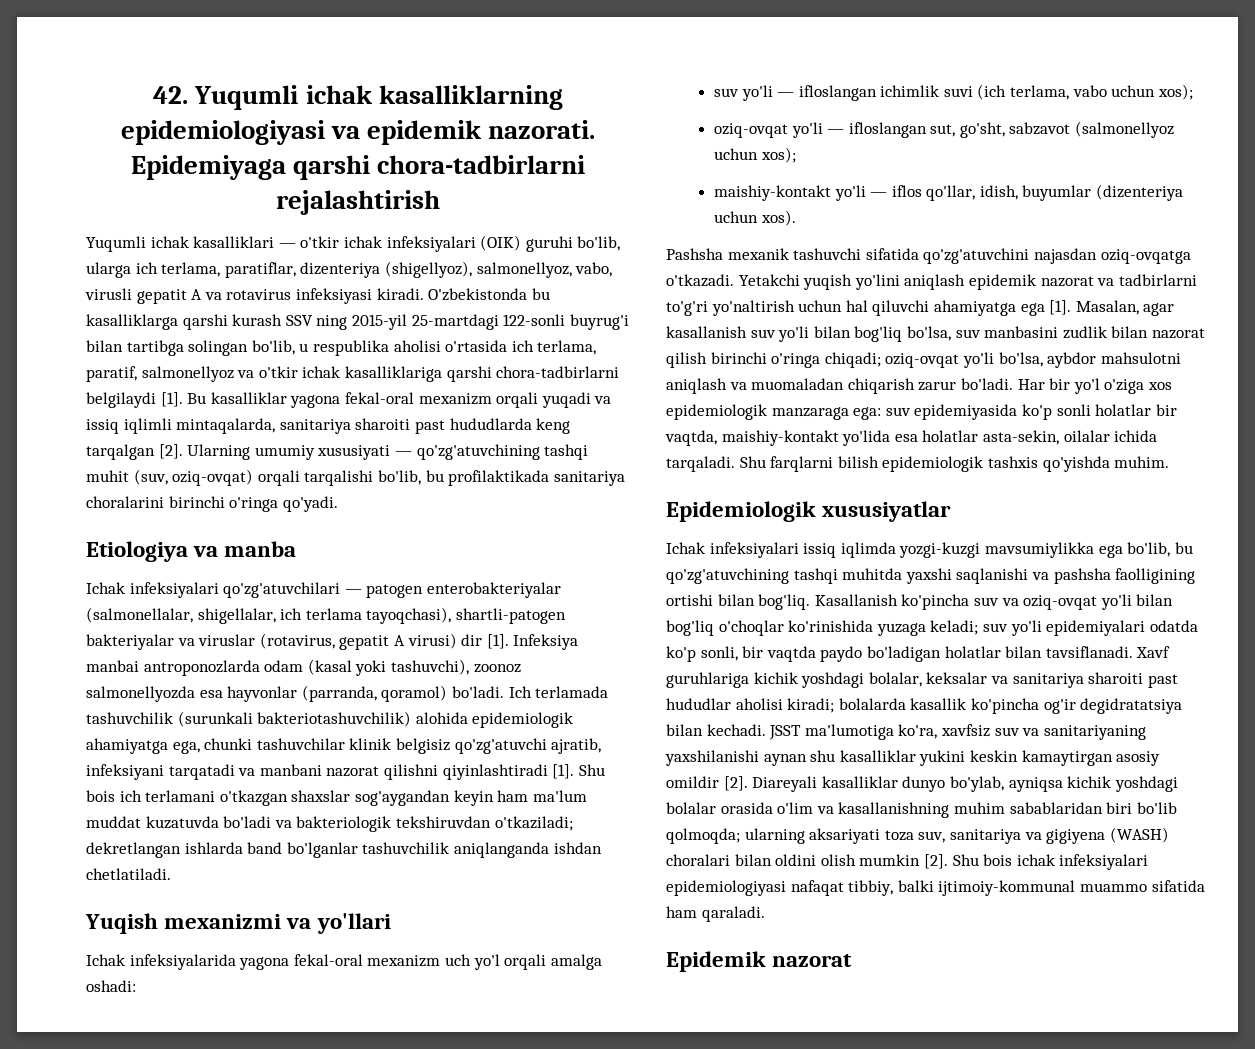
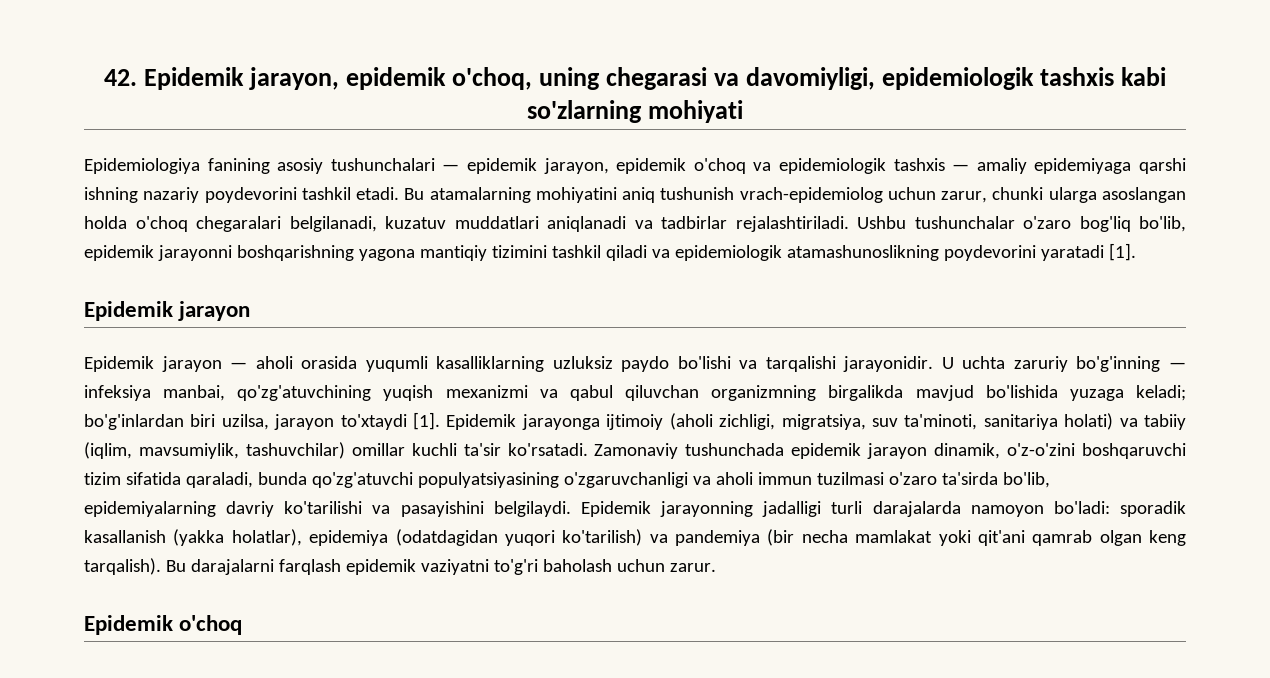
[194,85,563,110] [120,120,596,145] [130,155,586,180] [276,190,440,215] [86,235,621,252] [86,261,613,278] [85,288,550,304] [86,314,629,330] [86,340,597,356] [86,366,620,382] [86,392,612,408] [86,418,571,434] [86,444,589,460] [86,469,625,486] [86,496,338,512] [86,541,297,562] [86,582,561,598] [86,607,566,624] [86,633,579,650] [86,659,521,676] [86,685,609,702] [86,711,574,728] [86,738,602,754] [86,764,605,780] [86,790,587,806] [86,816,573,832] [86,842,602,858] [86,868,171,880] [85,913,391,934] [86,954,602,970] [86,980,136,992] [713,84,1193,101] [713,121,1175,138] [713,147,796,163] [713,184,1184,201] [713,210,796,226] [666,248,1191,264] [666,274,1197,290] [666,300,1175,316] [666,326,1205,342] [666,352,1181,368] [666,378,1172,394] [666,404,1177,420] [665,430,1158,446] [666,456,1170,472] [666,501,952,522] [666,542,1193,558] [666,568,1196,584] [666,594,1174,610] [666,620,1198,636] [666,646,1171,662] [666,672,1178,688] [666,698,1183,714] [666,724,1146,740] [665,750,1161,766] [666,776,1178,792] [666,802,1177,818] [666,827,1169,844] [666,854,1149,870] [666,880,1205,896] [666,906,765,922] [666,951,853,972] Yuqumli ichak kasalliklarning epidemiologiyasi va epidemik nazorati. Epidemiyaga qarshi chora-tadbirlarni rejalashtirish // Yuqumli ichak kasalliklari — o'tkir ichak infeksiyalari (OIK) guruhi bo'lib, ularga ich terlama, paratiflar, dizenteriya (shigellyoz), salmonellyoz, vabo, virusli gepatit A va rotavirus infeksiyasi kiradi. O'zbekistonda bu kasalliklarga qarshi kurash SSV ning 2015-yil 25-martdagi 122-sonli buyrug'i bilan tartibga solingan bo'lib, u respublika aholisi o'rtasida ich terlama, paratif, salmonellyoz va o'tkir ichak kasalliklariga qarshi chora-tadbirlarni belgilaydi [1]. Bu kasalliklar yagona fekal-oral mexanizm orqali yuqadi va issiq iqlimli mintaqalarda, sanitariya sharoiti past hududlarda keng tarqalgan [2]. Ularning umumiy xususiyati — qo'zg'atuvchining tashqi muhit (suv, oziq-ovqat) orqali tarqalishi bo'lib, bu profilaktikada sanitariya choralarini birinchi o'ringa qo'yadi. // Etiologiya va manba // Ichak infeksiyalari qo'zg'atuvchilari — patogen enterobakteriyalar (salmonellalar, shigellalar, ich terlama tayoqchasi), shartli-patogen bakteriyalar va viruslar (rotavirus, gepatit A virusi) dir [1]. Infeksiya manbai antroponozlarda odam (kasal yoki tashuvchi), zoonoz salmonellyozda esa hayvonlar (parranda, qoramol) bo'ladi. Ich terlamada tashuvchilik (surunkali bakteriotashuvchilik) alohida epidemiologik ahamiyatga ega, chunki tashuvchilar klinik belgisiz qo'zg'atuvchi ajratib, infeksiyani tarqatadi va manbani nazorat qilishni qiyinlashtiradi [1]. Shu bois ich terlamani o'tkazgan shaxslar sog'aygandan keyin ham ma'lum muddat kuzatuvda bo'ladi va bakteriologik tekshiruvdan o'tkaziladi; dekretlangan ishlarda band bo'lganlar tashuvchilik aniqlanganda ishdan chetlatiladi. // Yuqish mexanizmi va yo'llari // Ichak infeksiyalarida yagona fekal-oral mexanizm uch yo'l orqali amalga oshadi: // suv yo'li — ifloslangan ichimlik suvi (ich terlama, vabo uchun xos); // oziq-ovqat yo'li — ifloslangan sut, go'sht, sabzavot (salmonellyoz uchun xos); // maishiy-kontakt yo'li — iflos qo'llar, idish, buyumlar (dizenteriya uchun xos). // Pashsha mexanik tashuvchi sifatida qo'zg'atuvchini najasdan oziq-ovqatga o'tkazadi. Yetakchi yuqish yo'lini aniqlash epidemik nazorat va tadbirlarni to'g'ri yo'naltirish uchun hal qiluvchi ahamiyatga ega [1]. Masalan, agar kasallanish suv yo'li bilan bog'liq bo'lsa, suv manbasini zudlik bilan nazorat qilish birinchi o'ringa chiqadi; oziq-ovqat yo'li bo'lsa, aybdor mahsulotni aniqlash va muomaladan chiqarish zarur bo'ladi. Har bir yo'l o'ziga xos epidemiologik manzaraga ega: suv epidemiyasida ko'p sonli holatlar bir vaqtda, maishiy-kontakt yo'lida esa holatlar asta-sekin, oilalar ichida tarqaladi. Shu farqlarni bilish epidemiologik tashxis qo'yishda muhim. // Epidemiologik xususiyatlar // Ichak infeksiyalari issiq iqlimda yozgi-kuzgi mavsumiylikka ega bo'lib, bu qo'zg'atuvchining tashqi muhitda yaxshi saqlanishi va pashsha faolligining ortishi bilan bog'liq. Kasallanish ko'pincha suv va oziq-ovqat yo'li bilan bog'liq o'choqlar ko'rinishida yuzaga keladi; suv yo'li epidemiyalari odatda ko'p sonli, bir vaqtda paydo bo'ladigan holatlar bilan tavsiflanadi. Xavf guruhlariga kichik yoshdagi bolalar, keksalar va sanitariya sharoiti past hududlar aholisi kiradi; bolalarda kasallik ko'pincha og'ir degidratatsiya bilan kechadi. JSST ma'lumotiga ko'ra, xavfsiz suv va sanitariyaning yaxshilanishi aynan shu kasalliklar yukini keskin kamaytirgan asosiy omildir [2]. Diareyali kasalliklar dunyo bo'ylab, ayniqsa kichik yoshdagi bolalar orasida o'lim va kasallanishning muhim sabablaridan biri bo'lib qolmoqda; ularning aksariyati toza suv, sanitariya va gigiyena (WASH) choralari bilan oldini olish mumkin [2]. Shu bois ichak infeksiyalari epidemiologiyasi nafaqat tibbiy, balki ijtimoiy-kommunal muammo sifatida ham qaraladi. // Epidemik nazorat -> [143,67,1167,90] [526,100,744,123] [84,158,1187,174] [84,187,1186,203] [84,216,1186,232] [84,243,1136,261] [84,301,251,321] [84,356,1186,372] [84,385,1186,401] [84,412,1186,430] [84,442,1186,459] [84,472,1050,488] [84,501,1187,517] [84,529,1186,546] [84,558,716,575] [84,615,243,635] Epidemik jarayon, epidemik o'choq, uning chegarasi va davomiyligi, epidemiologik tashxis kabi so'zlarning mohiyati // Epidemiologiya fanining asosiy tushunchalari — epidemik jarayon, epidemik o'choq va epidemiologik tashxis — amaliy epidemiyaga qarshi ishning nazariy poydevorini tashkil etadi. Bu atamalarning mohiyatini aniq tushunish vrach-epidemiolog uchun zarur, chunki ularga asoslangan holda o'choq chegaralari belgilanadi, kuzatuv muddatlari aniqlanadi va tadbirlar rejalashtiriladi. Ushbu tushunchalar o'zaro bog'liq bo'lib, epidemik jarayonni boshqarishning yagona mantiqiy tizimini tashkil qiladi va epidemiologik atamashunoslikning poydevorini yaratadi [1]. // Epidemik jarayon // Epidemik jarayon — aholi orasida yuqumli kasalliklarning uzluksiz paydo bo'lishi va tarqalishi jarayonidir. U uchta zaruriy bo'g'inning — infeksiya manbai, qo'zg'atuvchining yuqish mexanizmi va qabul qiluvchan organizmning birgalikda mavjud bo'lishida yuzaga keladi; bo'g'inlardan biri uzilsa, jarayon to'xtaydi [1]. Epidemik jarayonga ijtimoiy (aholi zichligi, migratsiya, suv ta'minoti, sanitariya holati) va tabiiy (iqlim, mavsumiylik, tashuvchilar) omillar kuchli ta'sir ko'rsatadi. Zamonaviy tushunchada epidemik jarayon dinamik, o'z-o'zini boshqaruvchi tizim sifatida qaraladi, bunda qo'zg'atuvchi populyatsiyasining o'zgaruvchanligi va aholi immun tuzilmasi o'zaro ta'sirda bo'lib, epidemiyalarning davriy ko'tarilishi va pasayishini belgilaydi. Epidemik jarayonning jadalligi turli darajalarda namoyon bo'ladi: sporadik kasallanish (yakka holatlar), epidemiya (odatdagidan yuqori ko'tarilish) va pandemiya (bir necha mamlakat yoki qit'ani qamrab olgan keng tarqalish). Bu darajalarni farqlash epidemik vaziyatni to'g'ri baholash uchun zarur. // Epidemik o'choq

